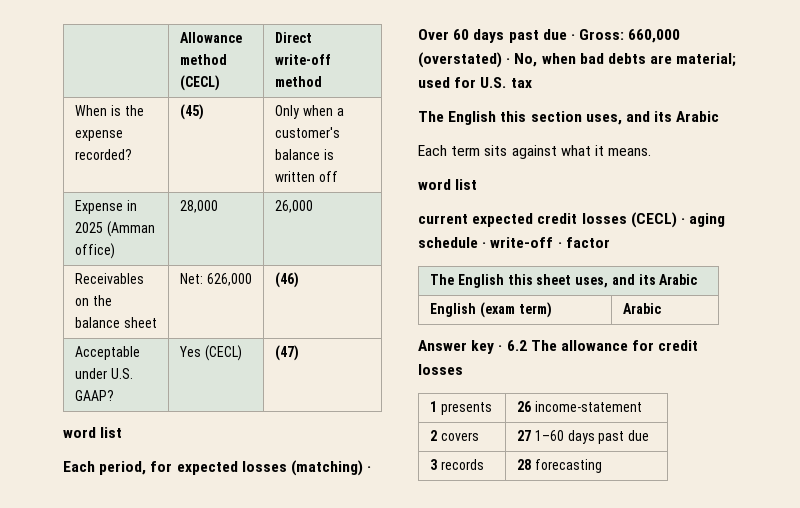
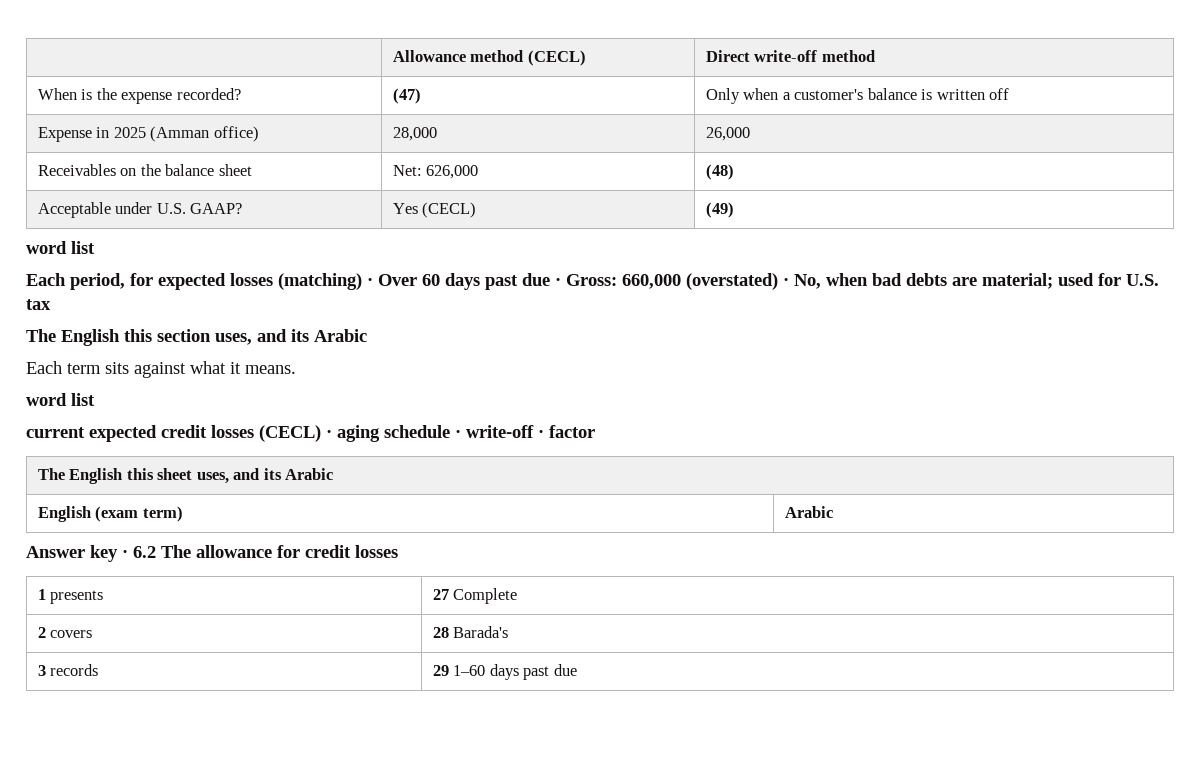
[179,104,204,120] (45) -> [392,88,421,104] (47)
[274,272,299,288] (46) -> [705,164,734,180] (48)
[274,345,299,361] (47) -> [705,202,734,218] (49)
[516,401,642,412] 26 income-statement -> [432,588,518,604] 27 Complete
[516,430,531,441] 27 -> [432,626,509,638] [37,664,99,676] [432,665,449,676] 28 Barada's // 3 records | 29
[429,459,484,470] [516,459,602,473] // 3 records | 28 forecasting -> (577, 670) none

